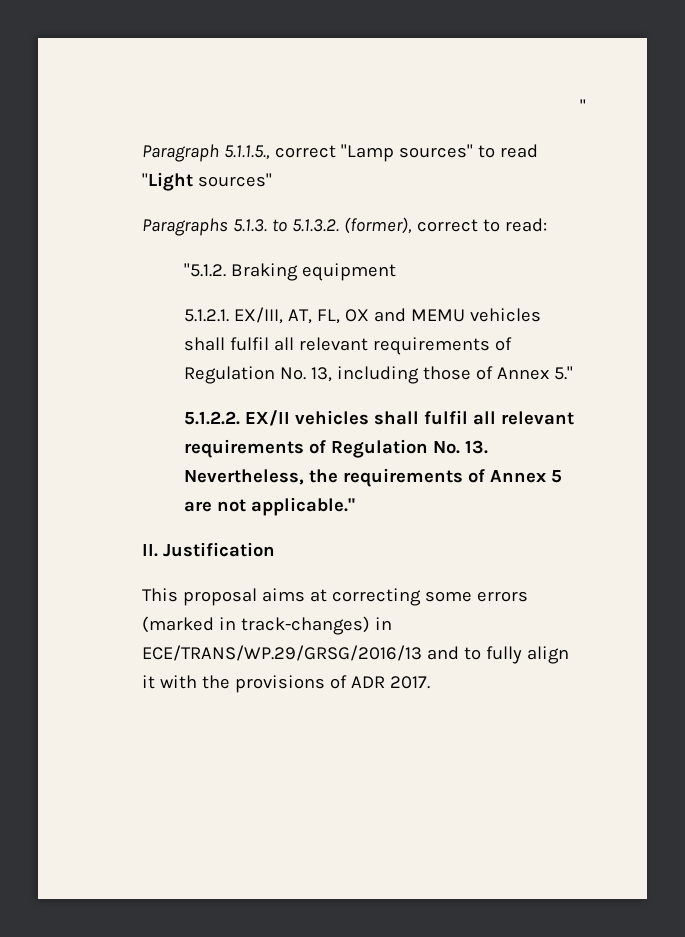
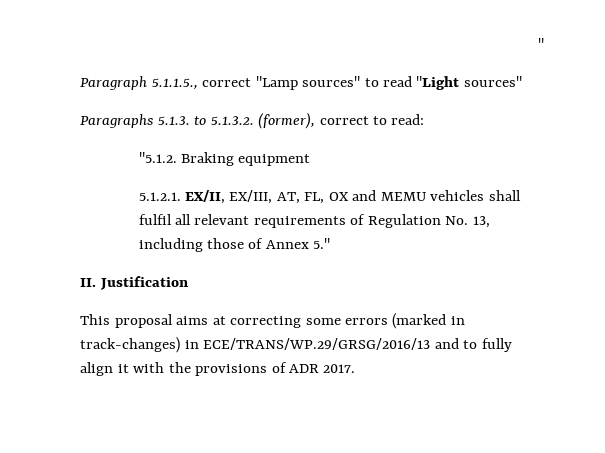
(230, 315) none -> [184,190,225,204] EX/II,
[184,410,575,426] [184,439,489,458] [184,468,563,487] [184,497,356,516] // 5.1.2.2. EX/II vehicles shall fulfil all relevant requirements of Regulation No. 13. Nevertheless, the requirements of Annex 5 are not applicable." -> (331, 243) none

